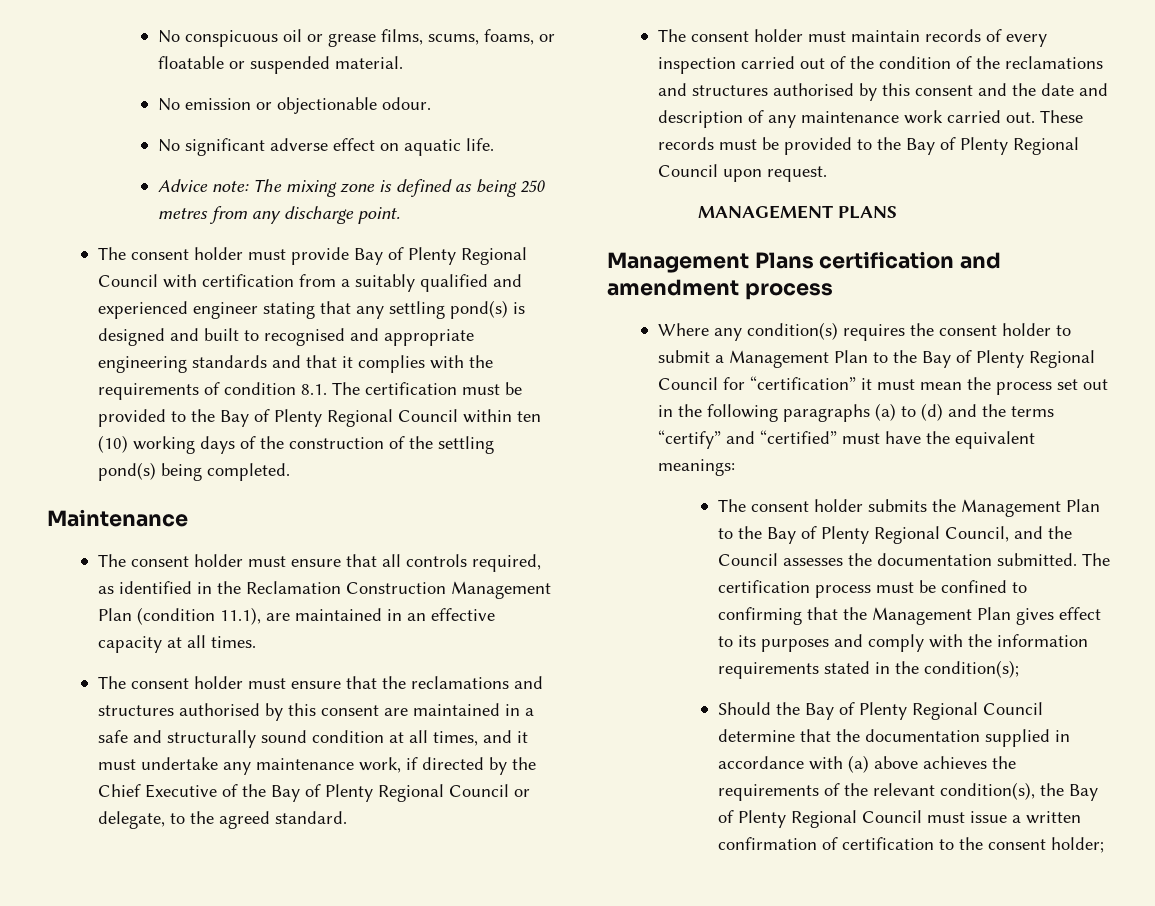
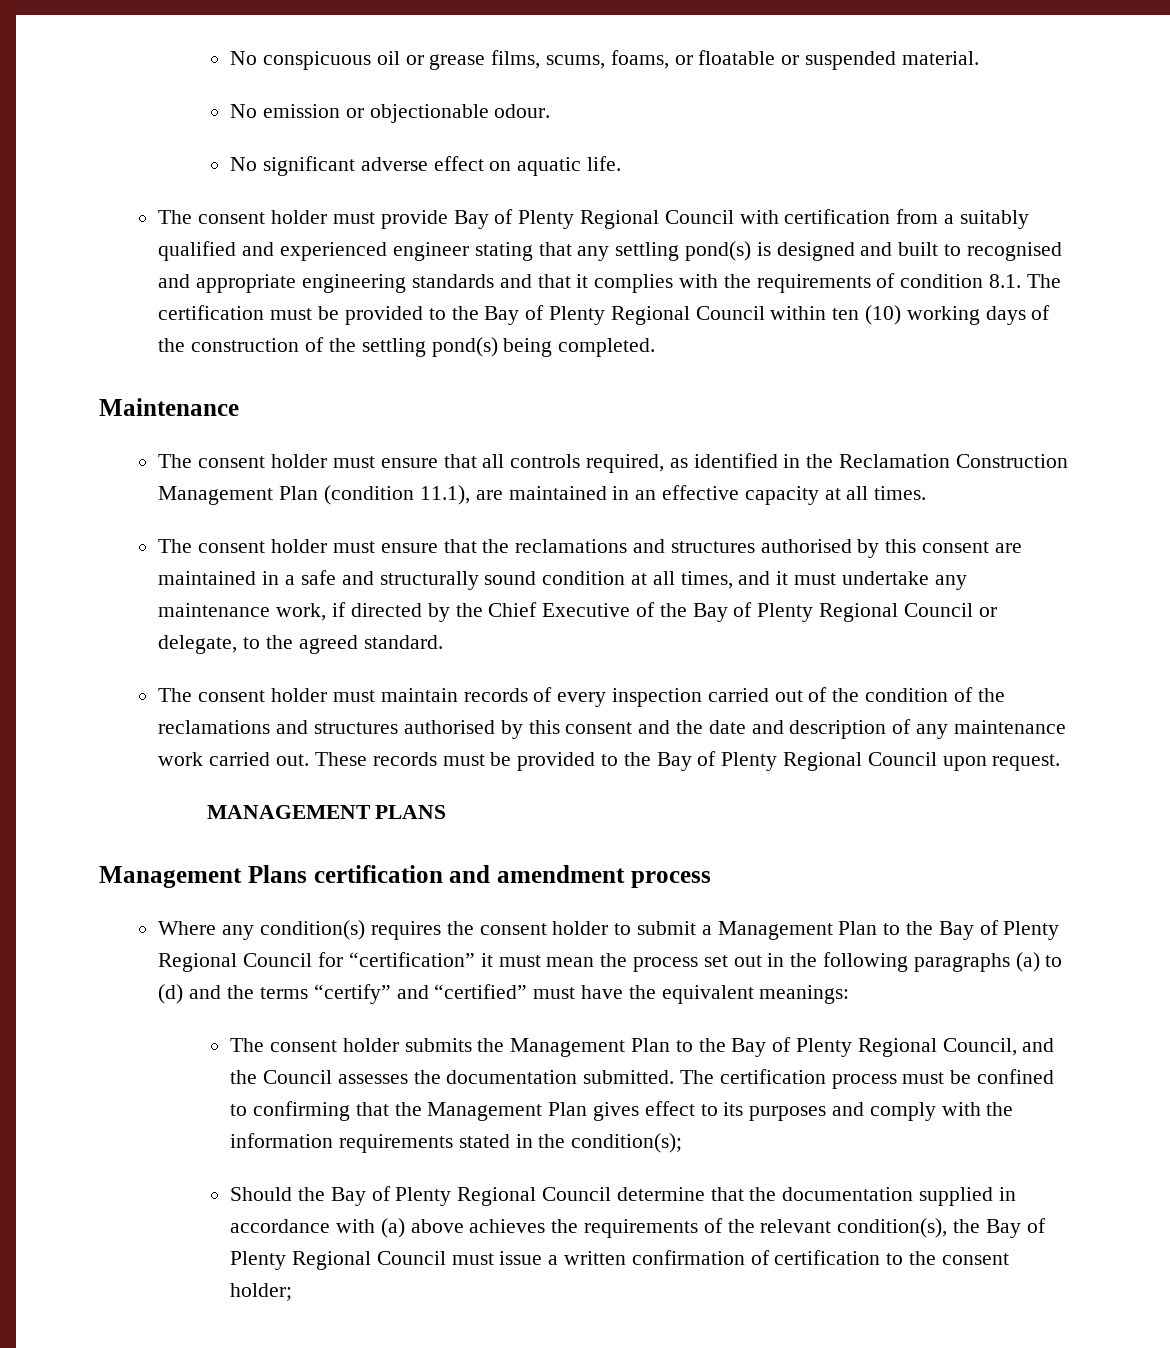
[158,179,546,197] [158,206,401,224] // Advice note: The mixing zone is defined as being 250 metres from any discharge point. -> (621, 163) none

